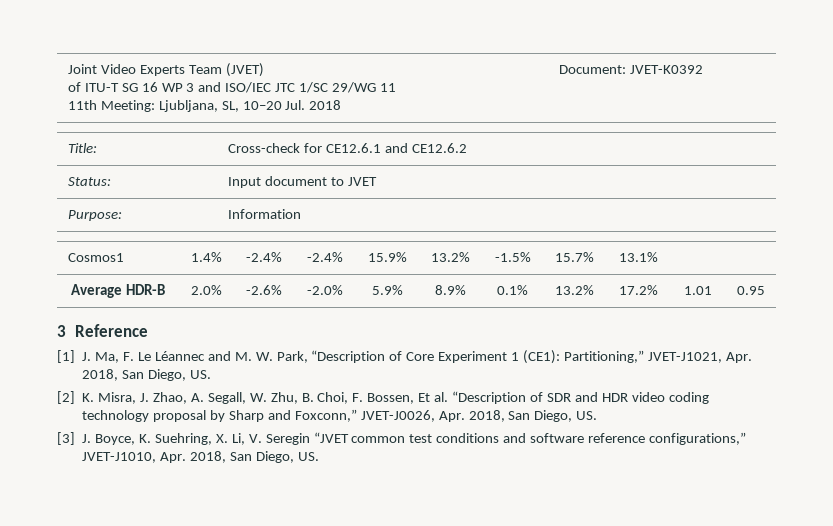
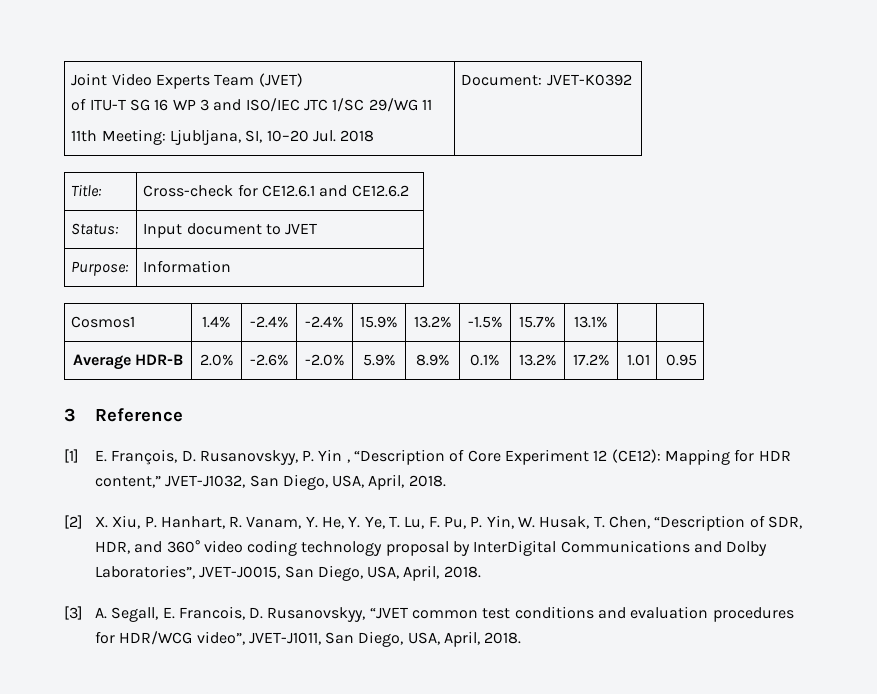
[221,101,239,112] SL, -> [245,130,263,143] SI,
[82,350,752,364] [82,369,211,381] [57,391,628,404] J. Ma, F. Le Léannec and M. W. Park, “Description of Core Experiment 1 (CE1): Partitioning,” JVET-J1021, Apr. 2018, San Diego, US. // [2] K. Misra, J. Zhao, A. Segall, W. Zhu, B. Choi, F. Bossen, Et al. “Description of SDR and HDR -> [94,449,791,465] [94,474,446,490] [64,515,802,531] [94,540,200,554] E. François, D. Rusanovskyy, P. Yin , “Description of Core Experiment 12 (CE12): Mapping for HDR content,” JVET-J1032, San Diego, USA, April, 2018. // [2] X. Xiu, P. Hanhart, R. Vanam, Y. He, Y. Ye, T. Lu, F. Pu, P. Yin, W. Husak, T. Chen, “Description of SDR, HDR, and 360°
[228,409,598,422] [57,432,310,445] Sharp and Foxconn,” JVET-J0026, Apr. 2018, San Diego, US. // [3] J. Boyce, K. Suehring, X. Li, V. Seregin -> [473,540,768,556] [94,565,481,581] [64,606,366,622] InterDigital Communications and Dolby Laboratories”, JVET-J0015, San Diego, USA, April, 2018. // [3] A. Segall, E. Francois, D. Rusanovskyy,
[530,432,746,445] [82,451,319,463] software reference configurations,” JVET-J1010, Apr. 2018, San Diego, US. -> [630,606,794,622] [94,631,522,647] evaluation procedures for HDR/WCG video”, JVET-J1011, San Diego, USA, April, 2018.

